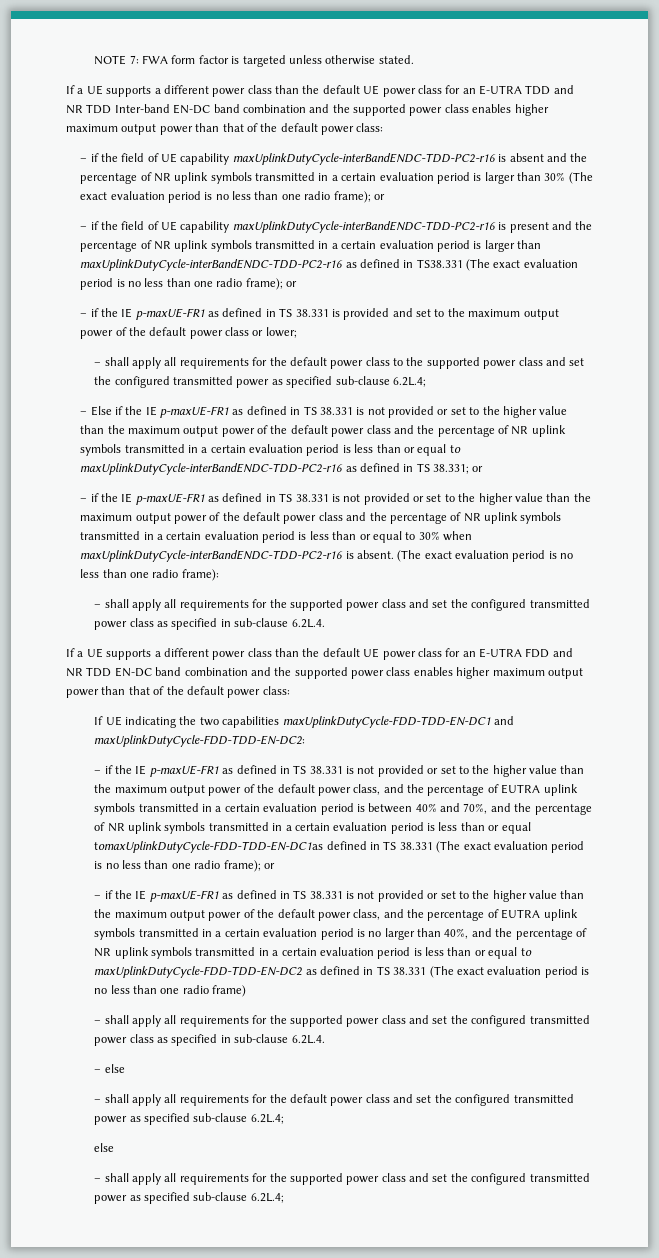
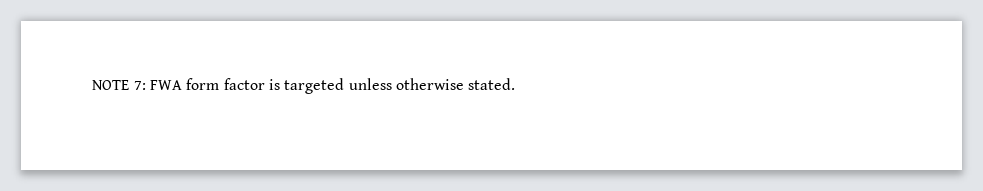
[66,85,574,97] [66,104,549,116] [66,123,384,135] [80,153,588,165] [80,172,593,184] [80,191,385,203] [80,221,593,233] [80,240,542,252] [80,259,578,271] [80,278,298,290] [80,308,559,320] [80,327,297,339] [94,357,585,369] [94,376,426,388] [80,406,568,418] [80,425,566,437] [80,444,461,456] [80,463,484,475] [80,493,591,505] [80,512,562,524] [80,531,473,543] [80,550,574,562] [80,569,219,581] [94,599,590,611] [94,618,325,630] [66,648,573,660] [66,667,583,679] [66,686,290,698] [94,716,514,728] [94,735,306,747] [94,765,585,777] [94,784,578,796] [94,803,592,815] [94,822,531,834] [94,841,585,853] [94,860,275,872] [94,890,585,902] [94,909,578,921] [94,928,587,940] [94,947,532,959] [94,966,590,978] [94,985,247,997] [94,1015,590,1027] [94,1034,325,1046] [94,1064,125,1073] [94,1094,574,1106] [94,1113,284,1125] [94,1143,115,1152] [94,1173,590,1185] [94,1192,284,1204] // If a UE supports a different power class than the default UE power class for an E-UTRA TDD and NR TDD Inter-band EN-DC band combination and the supported power class enables higher maximum output power than that of the default power class: // – if the field of UE capability maxUplinkDutyCycle-interBandENDC-TDD-PC2-r16 is absent and the percentage of NR uplink symbols transmitted in a certain evaluation period is larger than 30% (The exact evaluation period is no less than one radio frame); or // – if the field of UE capability maxUplinkDutyCycle-interBandENDC-TDD-PC2-r16 is present and the percentage of NR uplink symbols transmitted in a certain evaluation period is larger than maxUplinkDutyCycle-interBandENDC-TDD-PC2-r16 as defined in TS38.331 (The exact evaluation period is no less than one radio frame); or // – if the IE p-maxUE-FR1 as defined in TS 38.331 is provided and set to the maximum output power of the default power class or lower; // – shall apply all requirements for the default power class to the supported power class and set the configured transmitted power as specified sub-clause 6.2L.4; // – Else if the IE p-maxUE-FR1 as defined in TS 38.331 is not provided or set to the higher value than the maximum output power of the default power class and the percentage of NR uplink symbols transmitted in a certain evaluation period is less than or equal to maxUplinkDutyCycle-interBandENDC-TDD-PC2-r16 as defined in TS 38.331; or // – if the IE p-maxUE-FR1 as defined in TS 38.331 is not provided or set to the higher value than the maximum output power of the default power class and the percentage of NR uplink symbols transmitted in a certain evaluation period is less than or equal to 30% when maxUplinkDutyCycle-interBandENDC-TDD-PC2-r16 is absent. (The exact evaluation period is no less than one radio frame): // – shall apply all requirements for the supported power class and set the configured transmitted power class as specified in sub-clause 6.2L.4. // If a UE supports a different power class than the default UE power class for an E-UTRA FDD and NR TDD EN-DC band combination and the supported power class enables higher maximum output power than that of the default power class: // If UE indicating the two capabilities maxUplinkDutyCycle-FDD-TDD-EN-DC1 and maxUplinkDutyCycle-FDD-TDD-EN-DC2: // – if the IE p-maxUE-FR1 as defined in TS 38.331 is not provided or set to the higher value than the maximum output power of the default power class, and the percentage of EUTRA uplink symbols transmitted in a certain evaluation period is between 40% and 70%, and the percentage of NR uplink symbols transmitted in a certain evaluation period is less than or equal tomaxUplinkDutyCycle-FDD-TDD-EN-DC1as defined in TS 38.331 (The exact evaluation period is no less than one radio frame); or // – if the IE p-maxUE-FR1 as defined in TS 38.331 is not provided or set to the higher value than the maximum output power of the default power class, and the percentage of EUTRA uplink symbols transmitted in a certain evaluation period is no larger than 40%, and the percentage of NR uplink symbols transmitted in a certain evaluation period is less than or equal to maxUplinkDutyCycle-FDD-TDD-EN-DC2 as defined in TS 38.331 (The exact evaluation period is no less than one radio frame) // – shall apply all requirements for the supported power class and set the configured transmitted power class as specified in sub-clause 6.2L.4. // – else // – shall apply all requirements for the default power class and set the configured transmitted power as specified sub-clause 6.2L.4; // else // – shall apply all requirements for the supported power class and set the configured transmitted power as specified sub-clause 6.2L.4; -> (516, 84) none

